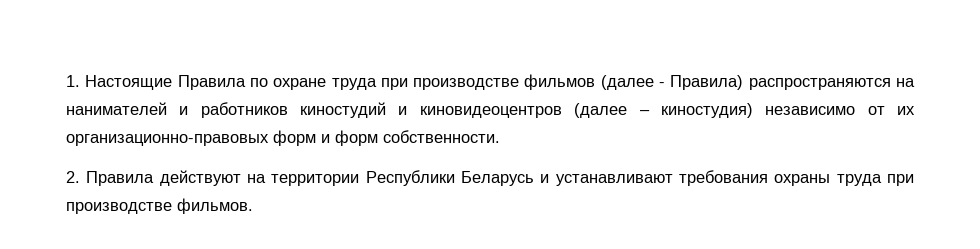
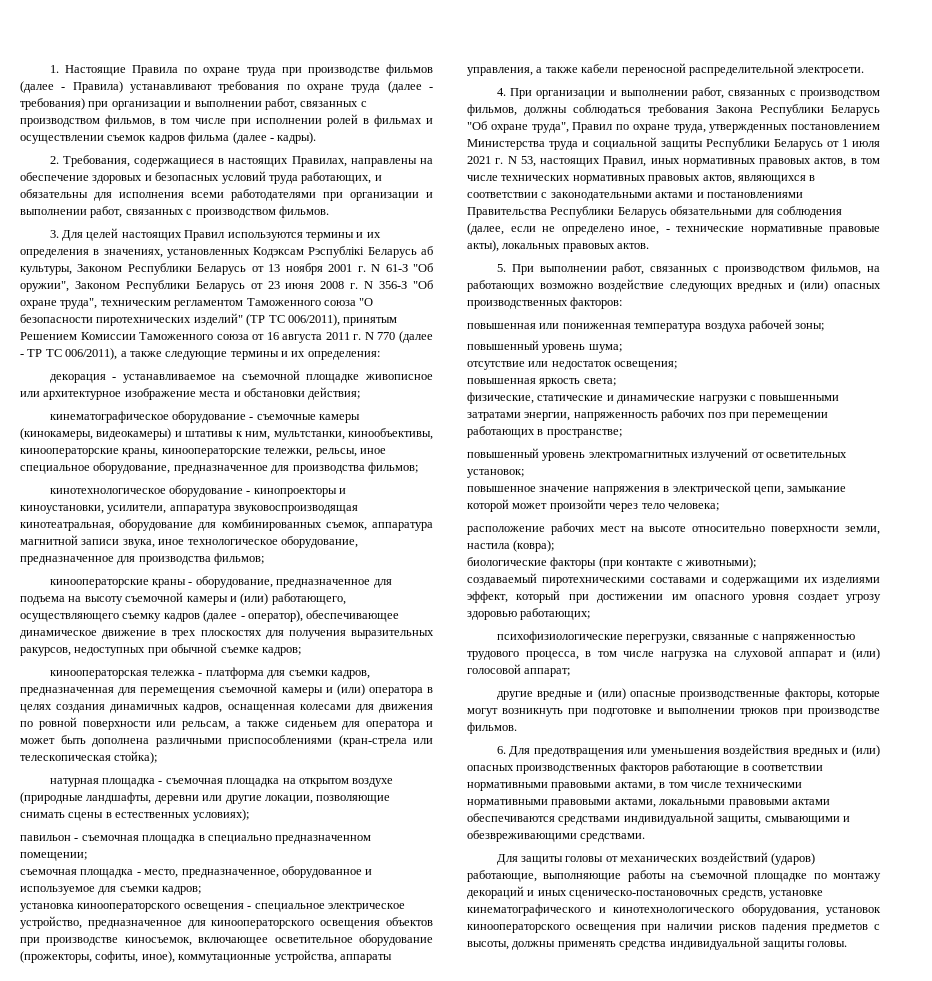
[748,78,915,90] [66,102,916,118] [66,130,500,146] [66,170,915,186] [66,198,253,214] распространяются на нанимателей и работников киностудий и киновидеоцентров (далее – киностудия) независимо от их организационно-правовых форм и форм собственности. // 2. Правила действуют на территории Республики Беларусь и устанавливают требования охраны труда при производстве фильмов. -> [130,81,433,93] [20,98,367,110] [20,114,433,127] [20,132,317,144] [49,155,434,167] [20,171,382,184] [20,189,433,201] [20,206,329,218] [49,228,381,241] [20,246,433,258] [20,263,433,275] [20,280,434,292] [20,298,374,309] [20,313,398,326] [20,331,434,343] [20,348,380,360] [49,370,433,383] [20,387,361,400] [49,411,361,423] [20,428,433,440] [20,448,386,457] [20,462,418,474] [49,485,347,497] [20,505,359,514] [20,519,433,531] [20,535,358,548] [20,553,265,565] [49,576,392,588] [20,592,346,605] [20,610,400,622] [20,630,434,639] [20,643,301,656] [49,667,370,679] [20,683,433,696] [20,704,434,713] [20,717,434,730] [20,735,433,747] [20,751,158,764] [49,778,394,787] [20,792,391,804] [20,809,249,821] [20,835,372,844] [20,852,87,861] [20,866,373,878] [20,886,202,895] [20,903,405,912] [20,916,434,929] [20,934,433,946] [20,950,392,963] [467,63,865,76] [496,87,880,99] [467,104,880,116] [467,121,880,133] [467,137,880,150] [467,156,880,167] [467,175,816,184] [467,192,803,201] [467,206,842,218] [467,223,880,235] [467,240,650,252] [496,263,880,275] [467,279,881,292] [467,297,623,309] [467,319,825,332] [467,340,622,353] [467,361,678,370] [467,378,616,387] [467,392,840,404] [467,409,829,421] [467,426,622,438] [467,448,847,461] [467,469,524,478] [467,482,847,495] [467,499,719,512] [467,523,880,535] [467,540,555,552] [467,557,756,569] [467,573,880,586] [467,590,881,603] [467,608,591,620] [496,631,856,643] [467,647,880,660] [467,664,571,677] [496,688,880,700] [467,708,880,717] [467,722,517,734] [496,744,880,757] [467,762,823,774] [467,782,803,791] [467,799,830,808] [467,812,850,825] [467,830,646,842] [496,852,815,865] [467,869,881,882] [467,886,823,899] [467,904,881,916] [467,924,880,933] [467,937,848,950] устанавливают требования по охране труда (далее - требования) при организации и выполнении работ, связанных с производством фильмов, в том числе при исполнении ролей в фильмах и осуществлении съемок кадров фильма (далее - кадры). // 2. Требования, содержащиеся в настоящих Правилах, направлены на обеспечение здоровых и безопасных условий труда работающих, и обязательны для исполнения всеми работодателями при организации и выполнении работ, связанных с производством фильмов. // 3. Для целей настоящих Правил используются термины и их определения в значениях, установленных Кодэксам Рэспублiкi Беларусь аб культуры, Законом Республики Беларусь от 13 ноября 2001 г. N 61-З "Об оружии", Законом Республики Беларусь от 23 июня 2008 г. N 356-З "Об охране труда", техническим регламентом Таможенного союза "О безопасности пиротехнических изделий" (ТР ТС 006/2011), принятым Решением Комиссии Таможенного союза от 16 августа 2011 г. N 770 (далее - ТР ТС 006/2011), а также следующие термины и их определения: // декорация - устанавливаемое на съемочной площадке живописное или архитектурное изображение места и обстановки действия; // кинематографическое оборудование - съемочные камеры (кинокамеры, видеокамеры) и штативы к ним, мультстанки, кинообъективы, кинооператорские краны, кинооператорские тележки, рельсы, иное специальное оборудование, предназначенное для производства фильмов; // кинотехнологическое оборудование - кинопроекторы и киноустановки, усилители, аппаратура звуковоспроизводящая кинотеатральная, оборудование для комбинированных съемок, аппаратура магнитной записи звука, иное технологическое оборудование, предназначенное для производства фильмов; // кинооператорские краны - оборудование, предназначенное для подъема на высоту съемочной камеры и (или) работающего, осуществляющего съемку кадров (далее - оператор), обеспечивающее динамическое движение в трех плоскостях для получения выразительных ракурсов, недоступных при обычной съемке кадров; // кинооператорская тележка - платформа для съемки кадров, предназначенная для перемещения съемочной камеры и (или) оператора в целях создания динамичных кадров, оснащенная колесами для движения по ровной поверхности или рельсам, а также сиденьем для оператора и может быть дополнена различными приспособлениями (кран-стрела или телескопическая стойка); // натурная площадка - съемочная площадка на открытом воздухе (природные ландшафты, деревни или другие локации, позволяющие снимать сцены в естественных условиях); // павильон - съемочная площадка в специально предназначенном помещении; // съемочная площадка - место, предназначенное, оборудованное и используемое для съемки кадров; // установка кинооператорского освещения - специальное электрическое устройство, предназначенное для кинооператорского освещения объектов при производстве киносъемок, включающее осветительное оборудование (прожекторы, софиты, иное), коммутационные устройства, аппараты управления, а также кабели переносной распределительной электросети. // 4. При организации и выполнении работ, связанных с производством фильмов, должны соблюдаться требования Закона Республики Беларусь "Об охране труда", Правил по охране труда, утвержденных постановлением Министерства труда и социальной защиты Республики Беларусь от 1 июля 2021 г. N 53, настоящих Правил, иных нормативных правовых актов, в том числе технических нормативных правовых актов, являющихся в соответствии с законодательными актами и постановлениями Правительства Республики Беларусь обязательными для соблюдения (далее, если не определено иное, - технические нормативные правовые акты), локальных правовых актов. // 5. При выполнении работ, связанных с производством фильмов, на работающих возможно воздействие следующих вредных и (или) опасных производственных факторов: // повышенная или пониженная температура воздуха рабочей зоны; // повышенный уровень шума; // отсутствие или недостаток освещения; // повышенная яркость света; // физические, статические и динамические нагрузки с повышенными затратами энергии, напряженность рабочих поз при перемещении работающих в пространстве; // повышенный уровень электромагнитных излучений от осветительных установок; // повышенное значение напряжения в электрической цепи, замыкание которой может произойти через тело человека; // расположение рабочих мест на высоте относительно поверхности земли, настила (ковра); // биологические факторы (при контакте с животными); // создаваемый пиротехническими составами и содержащими их изделиями эффект, который при достижении им опасного уровня создает угрозу здоровью работающих; // психофизиологические перегрузки, связанные с напряженностью трудового процесса, в том числе нагрузка на слуховой аппарат и (или) голосовой аппарат; // другие вредные и (или) опасные производственные факторы, которые могут возникнуть при подготовке и выполнении трюков при производстве фильмов. // 6. Для предотвращения или уменьшения воздействия вредных и (или) опасных производственных факторов работающие в соответствии нормативными правовыми актами, в том числе техническими нормативными правовыми актами, локальными правовыми актами обеспечиваются средствами индивидуальной защиты, смывающими и обезвреживающими средствами. // Для защиты головы от механических воздействий (ударов) работающие, выполняющие работы на съемочной площадке по монтажу декораций и иных сценическо-постановочных средств, установке кинематографического и кинотехнологического оборудования, установок кинооператорского освещения при наличии рисков падения предметов с высоты, должны применять средства индивидуальной защиты головы.

